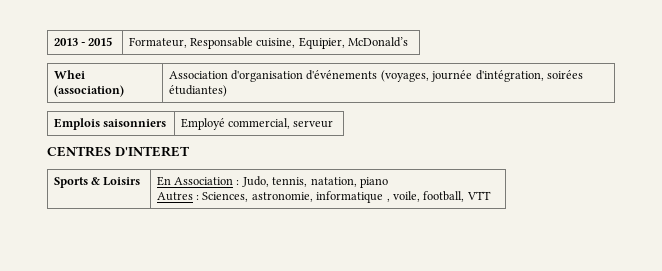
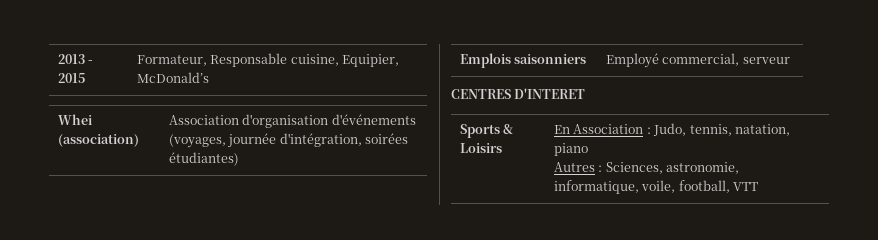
[316,191,390,203] informatique , -> [554,180,640,194] informatique,

